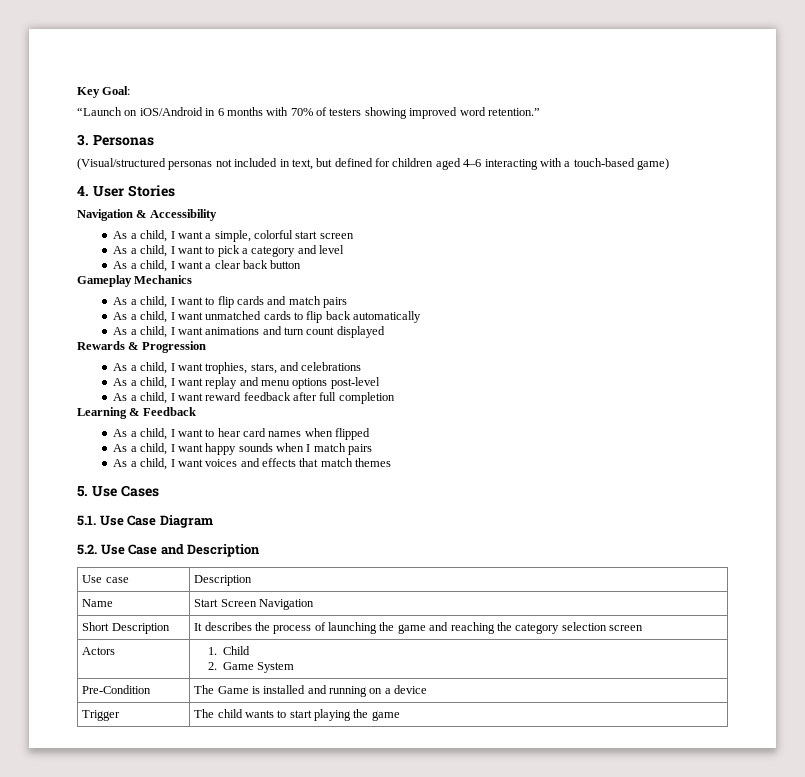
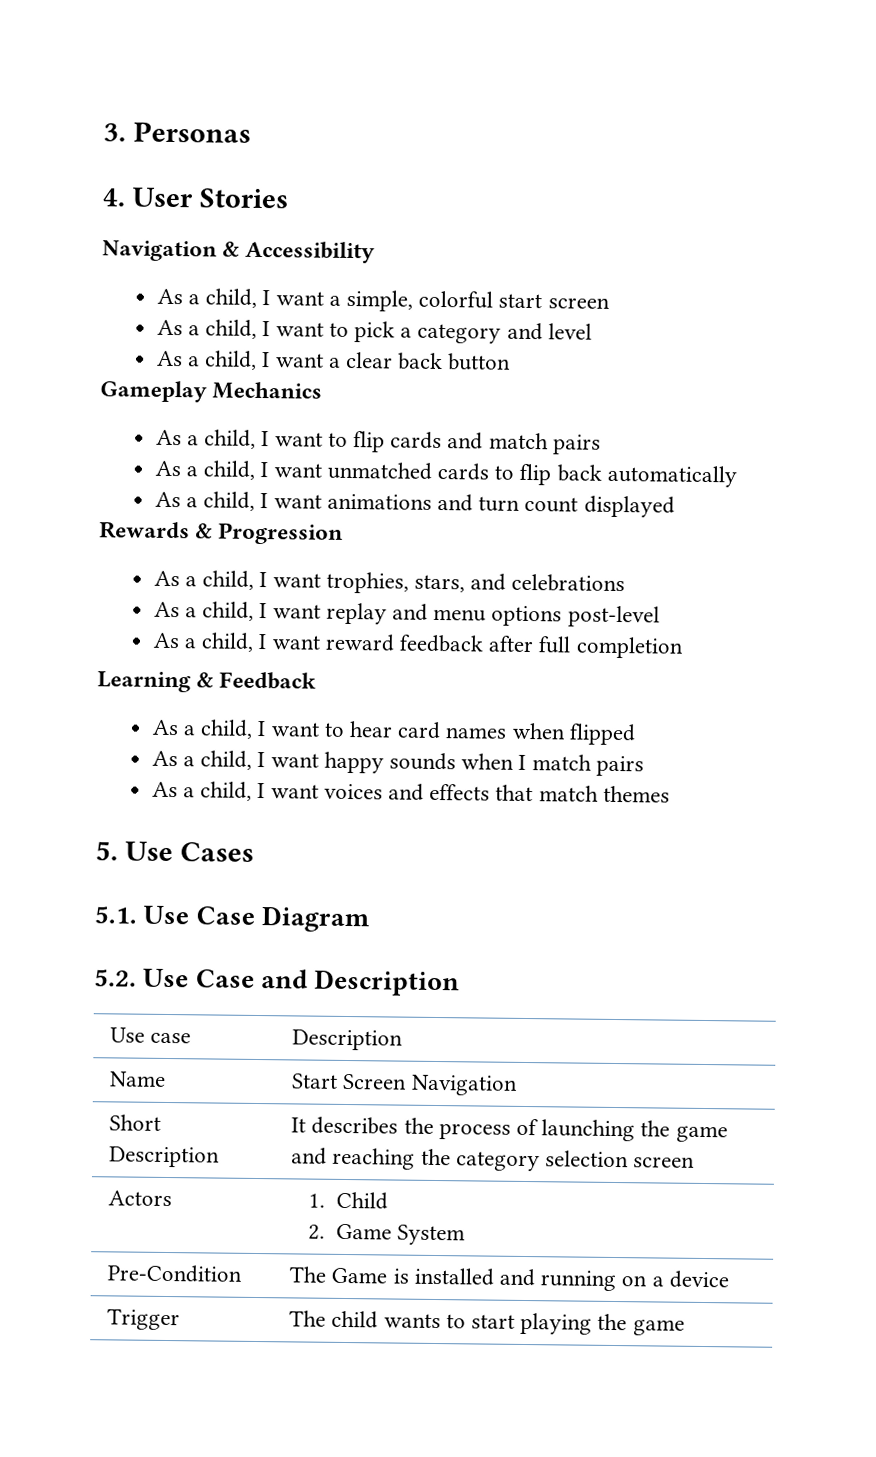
[77,86,131,98] [77,107,540,119] [77,134,154,146] [77,158,669,170] Key Goal: // “Launch on iOS/Android in 6 months with 70% of testers showing improved word retention.” // 3. Personas // (Visual/structured personas not included in text, but defined for children aged 4–6 interacting with a touch-based game) -> [103,121,251,143] 3. Personas

